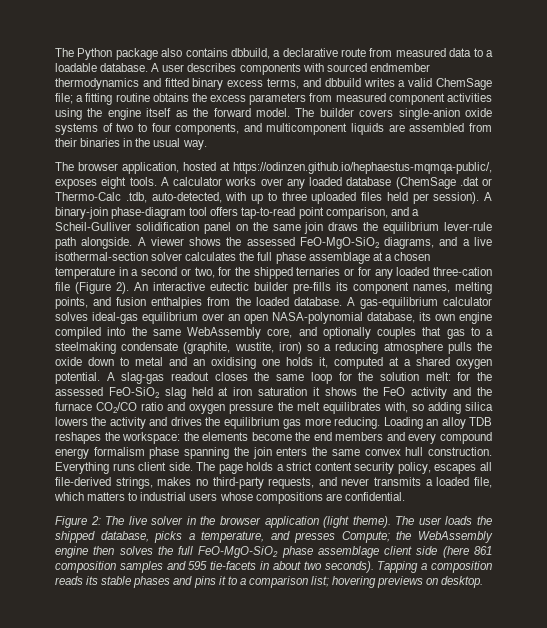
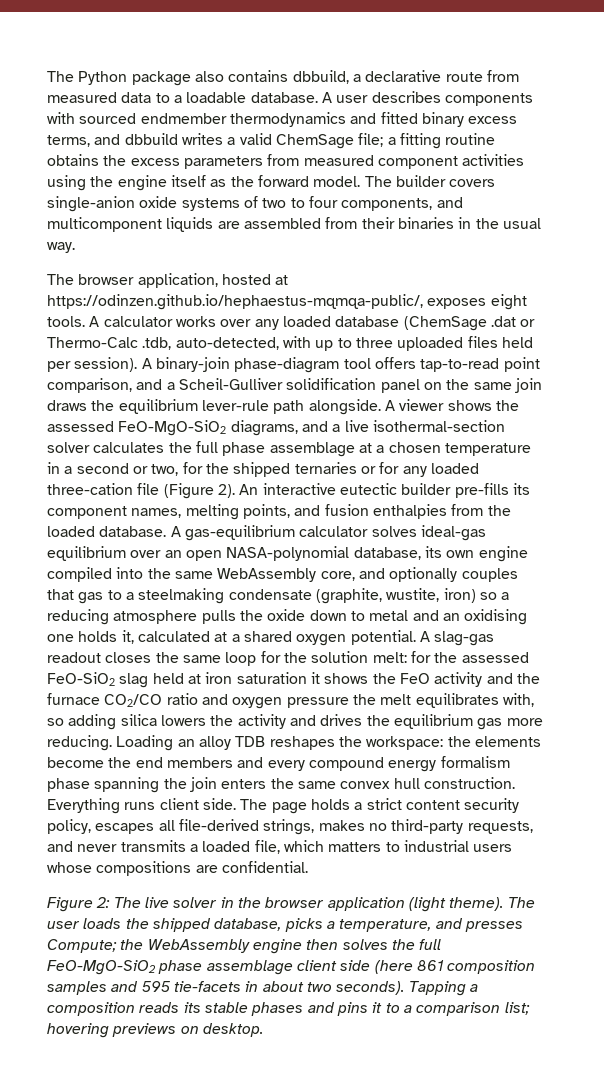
[334,357,383,369] computed -> [137,631,210,642] calculated

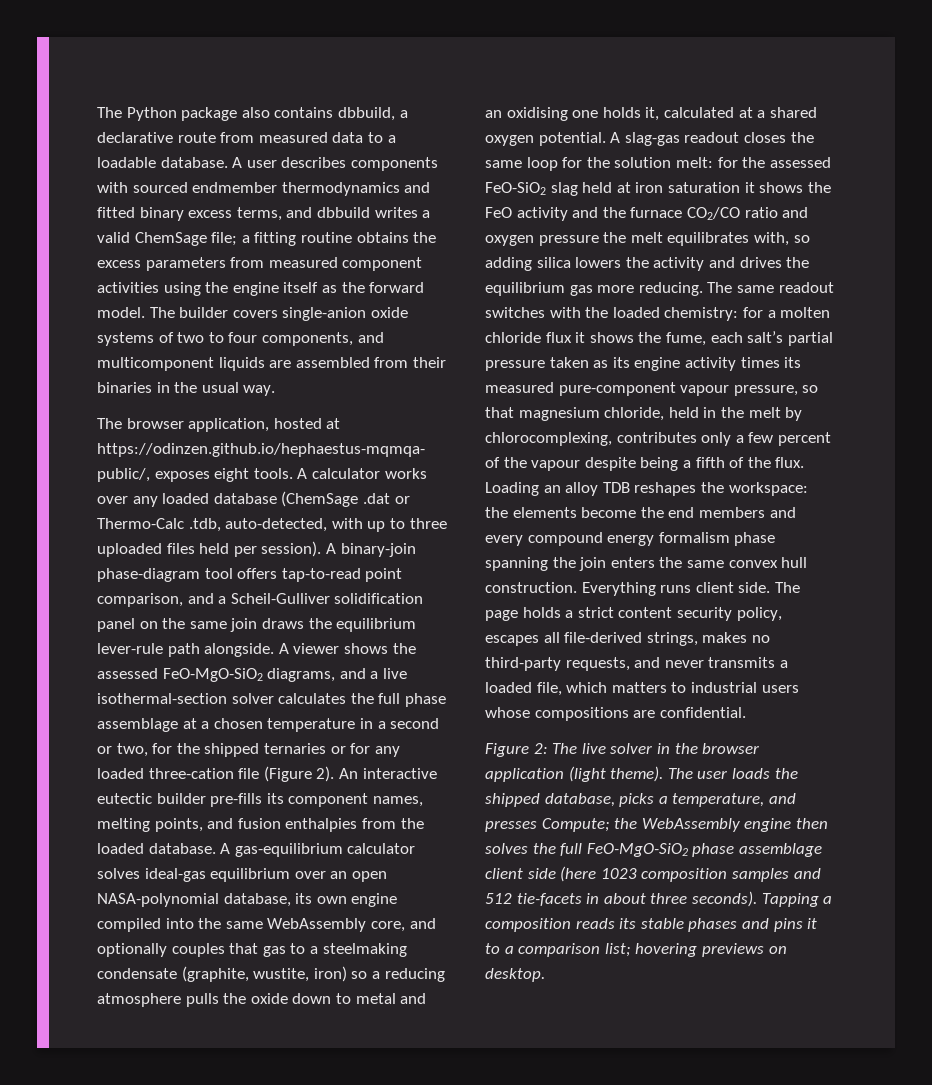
(112, 743) none -> [707,282,834,293] [485,307,831,321] [485,331,833,346] [485,357,802,371] [485,382,819,396] [485,407,803,421] [485,432,831,446] [485,457,805,471] The same readout switches with the loaded chemistry: for a molten chloride flux it shows the fume, each salt’s partial pressure taken as its engine activity times its measured pure-component vapour pressure, so that magnesium chloride, held in the melt by chlorocomplexing, contributes only a few percent of the vapour despite being a fifth of the flux.
[416,960,444,971] 861 -> [600,868,637,879] 1023
[141,981,170,992] 595 -> [485,893,512,904] 512
[306,982,332,992] two -> [650,893,688,904] three

